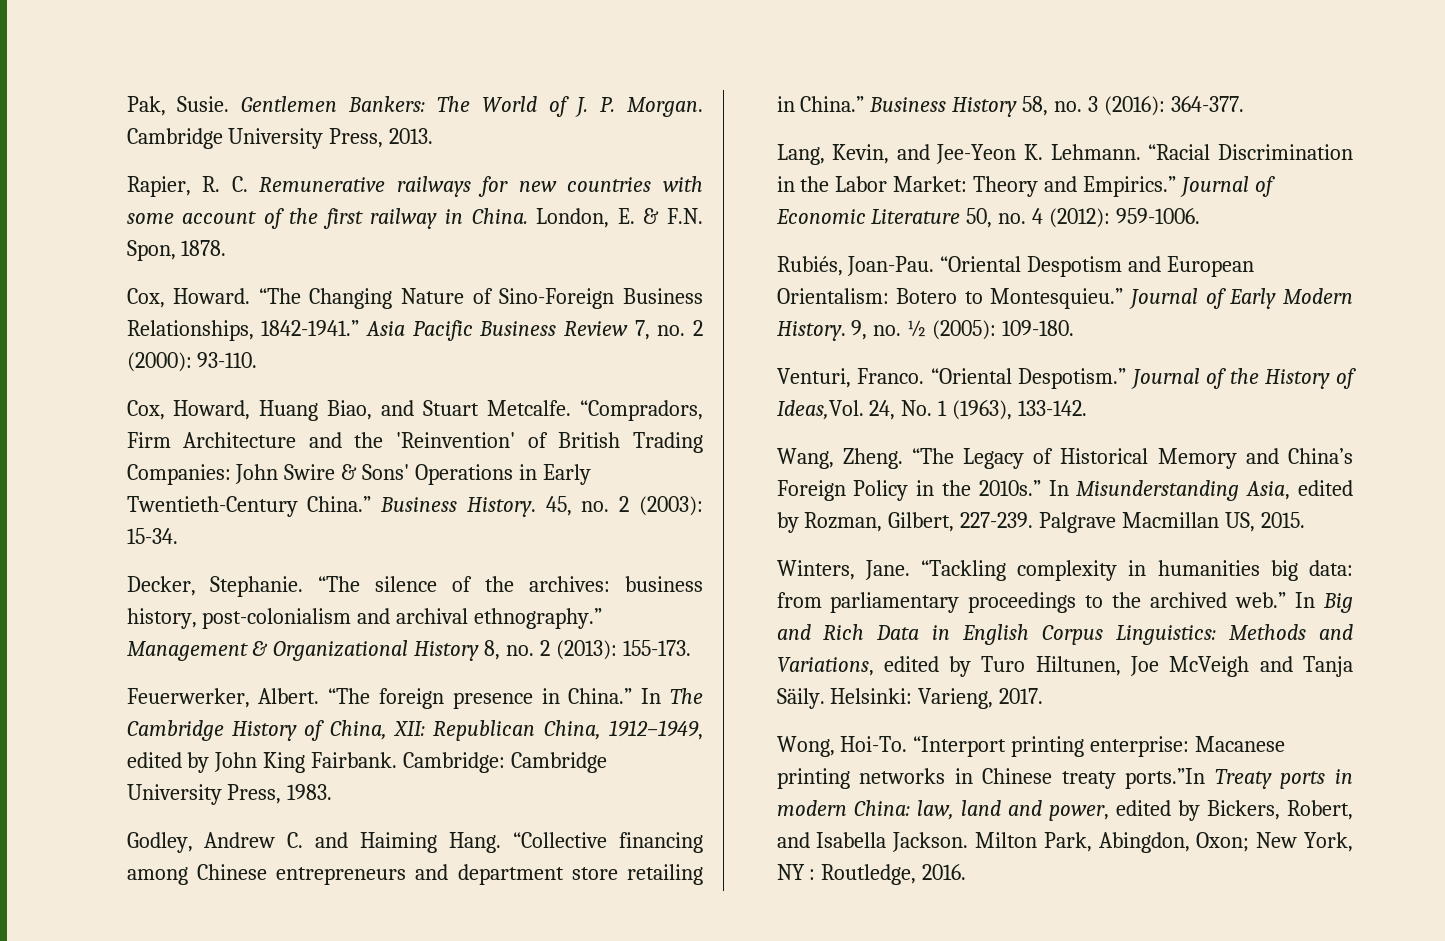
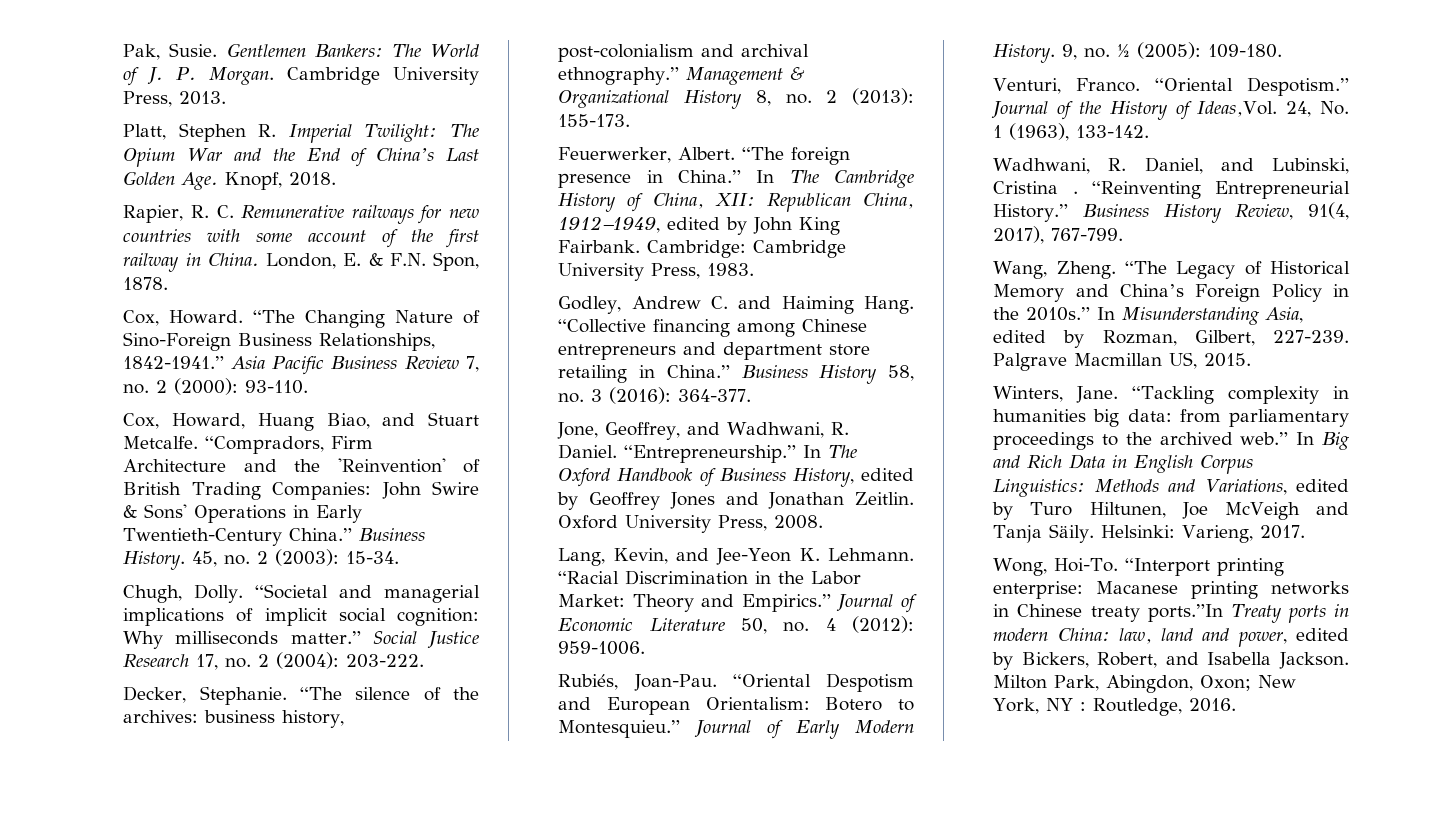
(434, 136) none -> [123,123,479,143] [123,148,479,167] [123,171,337,190] // Platt, Stephen R. Imperial Twilight: The Opium War and the End of China’s Last Golden Age. Knopf, 2018.
(178, 536) none -> [123,584,480,603] [123,608,479,626] [123,631,479,649] [123,652,425,670] // Chugh, Dolly. “Societal and managerial implications of implicit social cognition: Why milliseconds matter.” Social Justice Research 17, no. 2 (2004): 203-222.
(1245, 104) none -> [557,422,850,440] [558,444,858,463] [558,468,914,487] [557,492,914,510] [558,515,824,533] // Jone, Geoffrey, and Wadhwani, R. Daniel. “Entrepreneurship.” In The Oxford Handbook of Business History, edited by Geoffrey Jones and Jonathan Zeitlin. Oxford University Press, 2008.
(1088, 408) none -> [993,157,1349,174] [993,181,1350,199] [993,202,1349,223] [993,226,1124,244] // Wadhwani, R. Daniel, and Lubinski, Cristina . “Reinventing Entrepreneurial History.” Business History Review, 91(4, 2017), 767-799.

